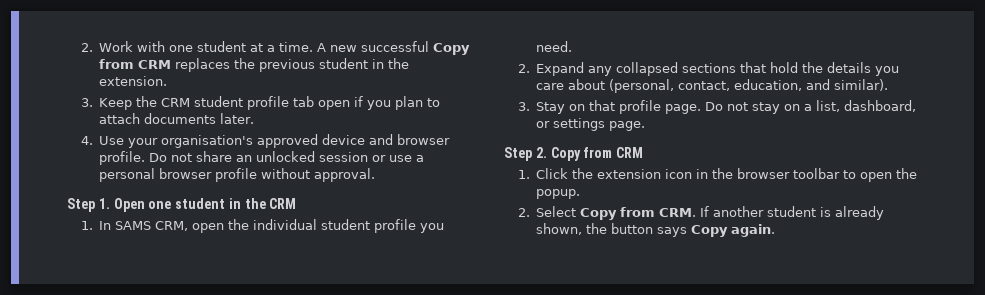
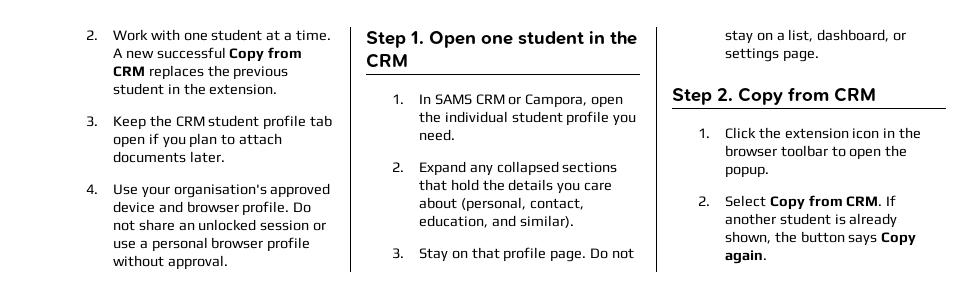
[155,221,189,231] CRM, -> [475,94,588,108] CRM or Campora,

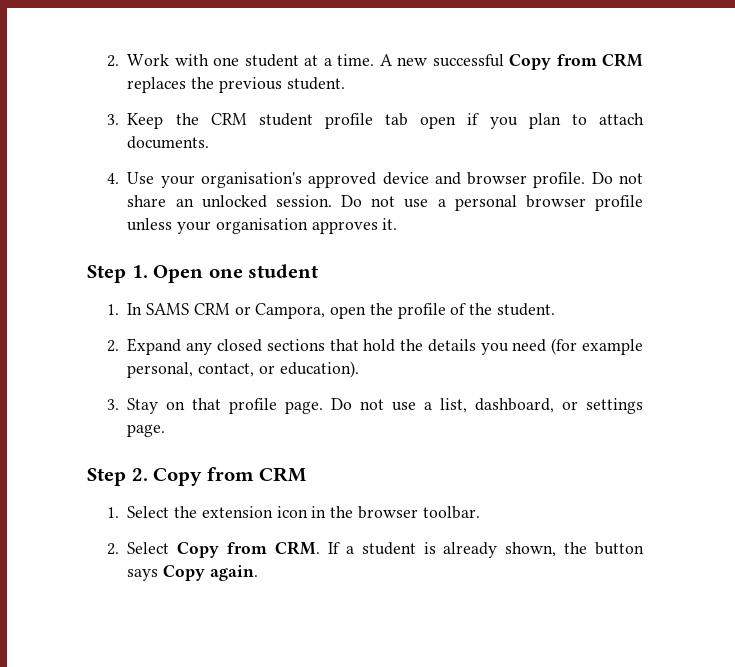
[112,83,278,95] student in the extension. -> [286,77,345,90] student.
[112,151,225,163] documents later. -> [127,136,210,149] documents.
[260,220,327,231] session or -> [275,195,396,207] session. Do not
[112,255,228,270] without approval. -> [127,218,398,234] unless your organisation approves it.
[589,31,637,45] [366,53,408,68] in the CRM -> (319, 271) none
[444,111,637,126] [418,129,455,141] individual student profile you need. -> [397,303,555,319] profile of the student.
[496,161,559,176] collapsed -> [217,339,263,352] closed
[584,182,613,191] [418,197,584,212] [418,215,574,228] care about (personal, contact, education, and similar). -> [512,338,644,355] [127,361,359,378] need (for example personal, contact, or education).
[724,30,773,44] stay on -> [392,402,417,411] use
[724,127,756,139] Click -> [127,506,170,518] Select
[780,145,908,160] [724,166,769,178] toolbar to open the popup. -> [422,506,480,519] toolbar.
[724,213,776,225] another -> [345,546,354,554] a

